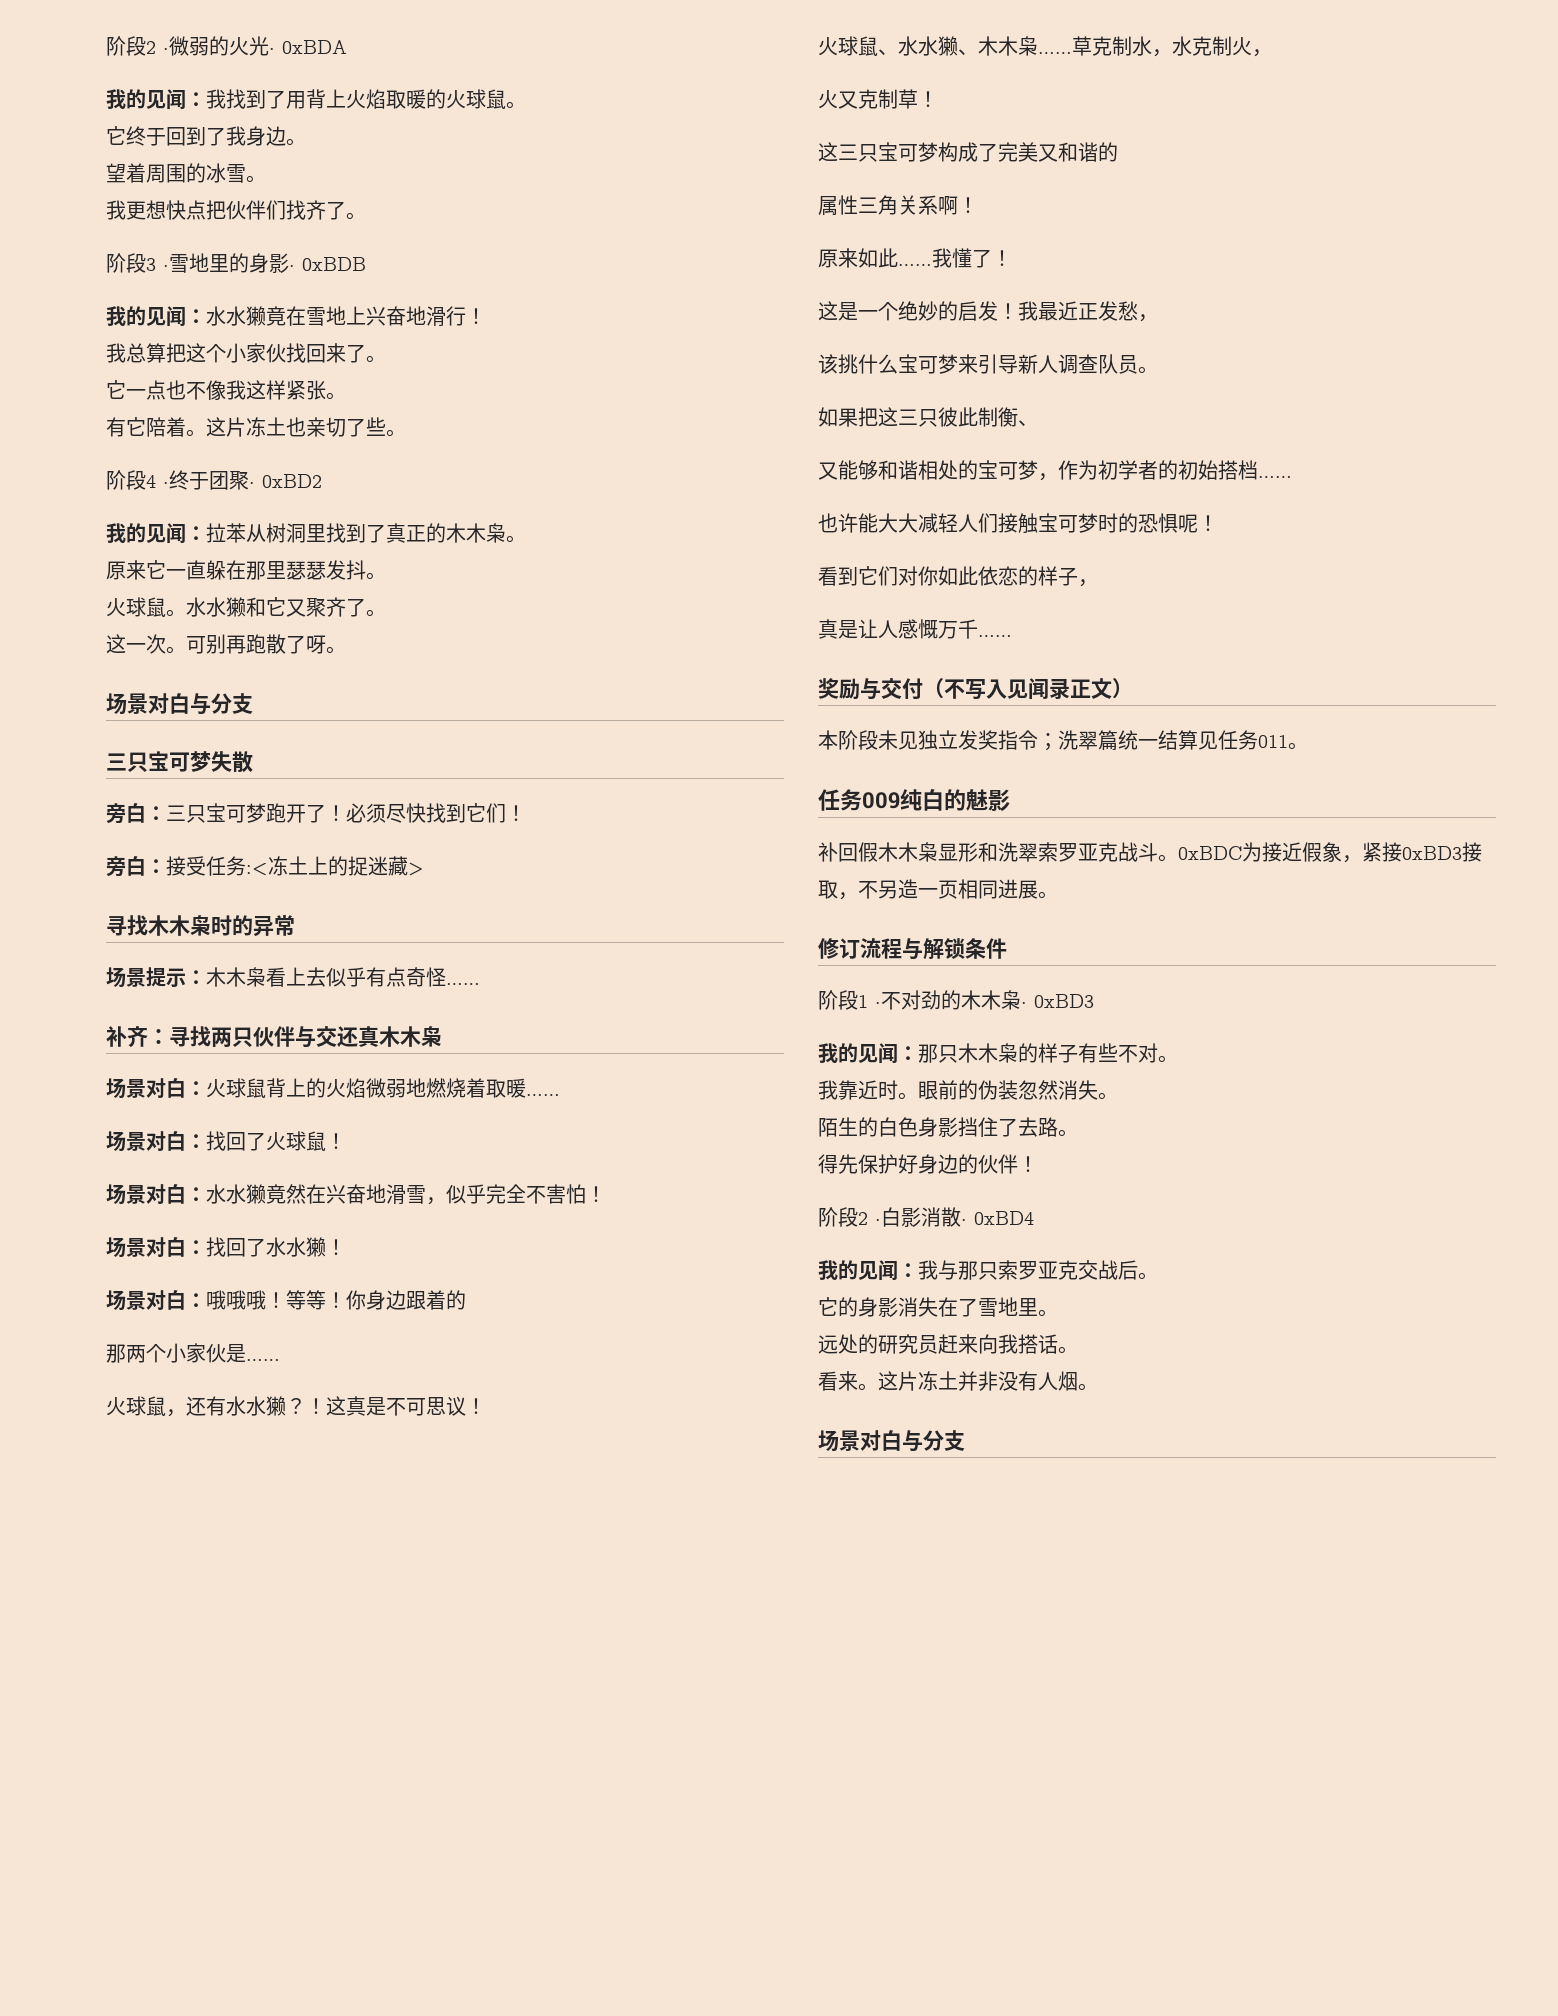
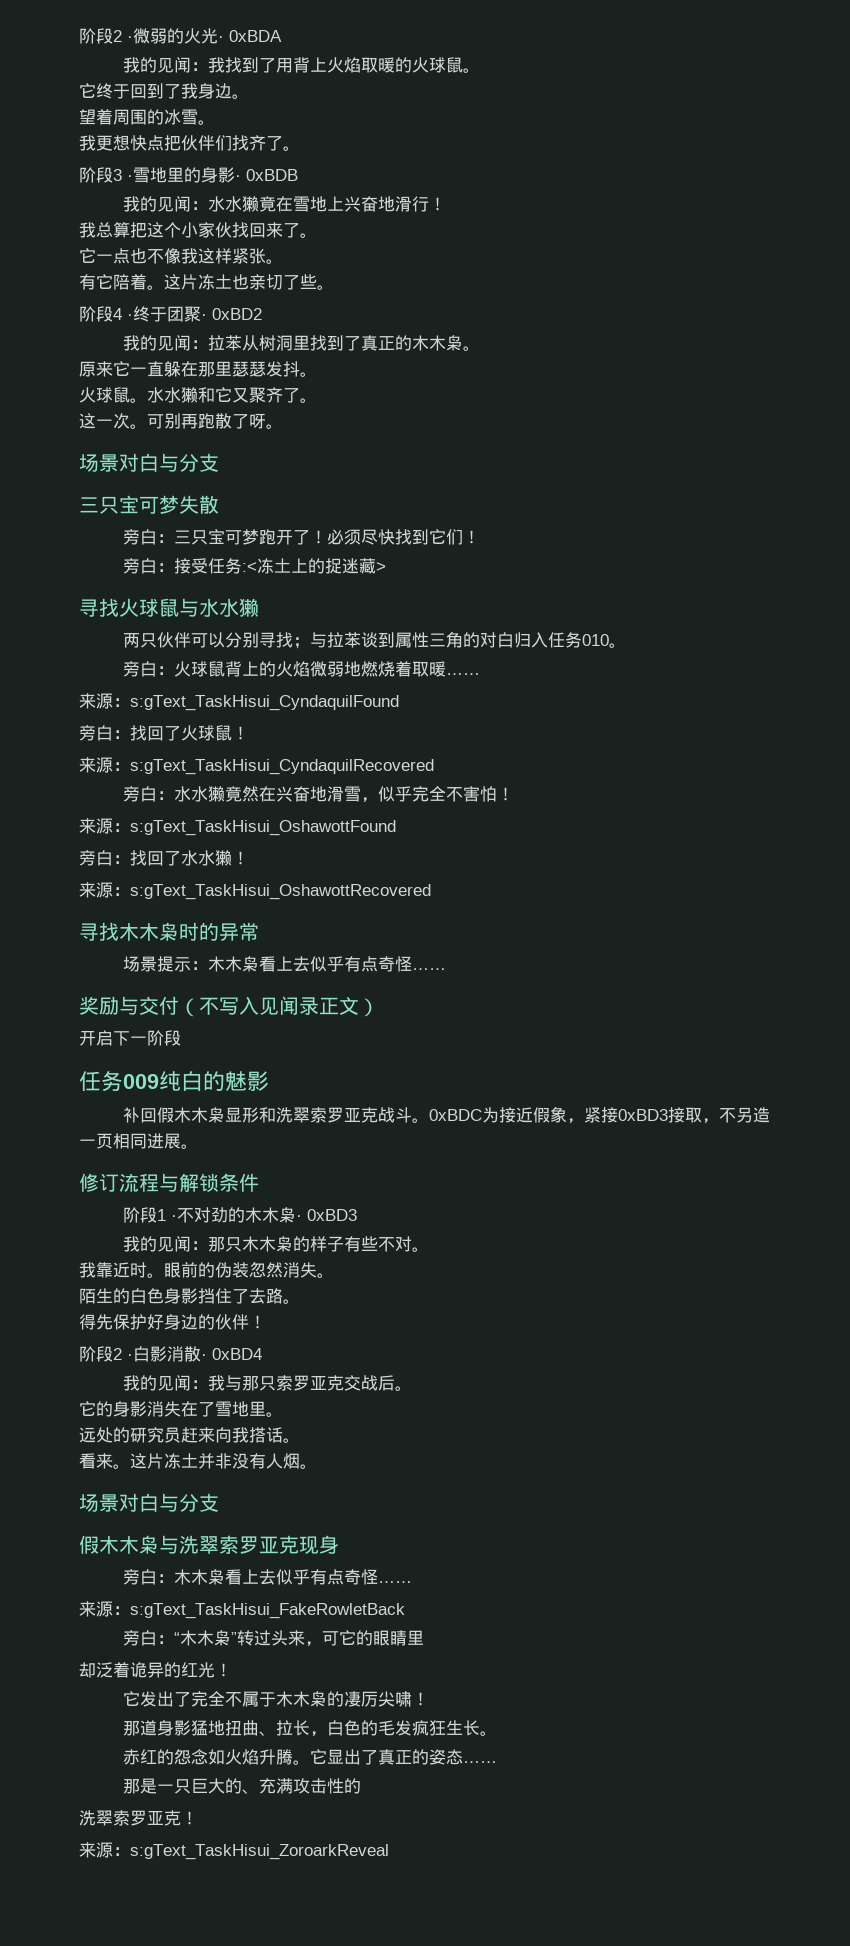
(424, 869) none -> [79,598,259,617] [123,631,627,649] [123,661,481,677] [79,693,399,711] [79,725,249,741] [79,757,434,775] [123,786,515,803] [79,818,396,836] [79,850,249,866] [79,882,431,900] // 寻找火球鼠与水水獭 // 两只伙伴可以分别寻找；与拉苯谈到属性三角的对白归入任务010。 // 旁白：火球鼠背上的火焰微弱地燃烧着取暖…… // 来源：s:gText_TaskHisui_CyndaquilFound // 旁白：找回了火球鼠！ // 来源：s:gText_TaskHisui_CyndaquilRecovered // 旁白：水水獭竟然在兴奋地滑雪，似乎完全不害怕！ // 来源：s:gText_TaskHisui_OshawottFound // 旁白：找回了水水獭！ // 来源：s:gText_TaskHisui_OshawottRecovered
[106,1026,442,1048] [106,1078,560,1099] [106,1131,346,1152] [106,1184,606,1205] [106,1237,346,1258] [106,1290,466,1311] [106,1343,280,1363] [106,1396,486,1417] [818,36,1272,57] [818,89,938,109] [818,142,1118,162] [818,195,978,216] [818,248,1012,268] [818,301,1158,322] [818,354,1158,374] [818,407,1038,427] [818,460,1292,481] [818,513,1218,534] [818,566,1098,587] [818,619,1012,639] // 补齐：寻找两只伙伴与交还真木木枭 // 场景对白：火球鼠背上的火焰微弱地燃烧着取暖…… // 场景对白：找回了火球鼠！ // 场景对白：水水獭竟然在兴奋地滑雪，似乎完全不害怕！ // 场景对白：找回了水水獭！ // 场景对白：哦哦哦！等等！你身边跟着的 // 那两个小家伙是…… // 火球鼠，还有水水獭？！这真是不可思议！ // 火球鼠、水水獭、木木枭……草克制水，水克制火， // 火又克制草！ // 这三只宝可梦构成了完美又和谐的 // 属性三角关系啊！ // 原来如此……我懂了！ // 这是一个绝妙的启发！我最近正发愁， // 该挑什么宝可梦来引导新人调查队员。 // 如果把这三只彼此制衡、 // 又能够和谐相处的宝可梦，作为初学者的初始搭档…… // 也许能大大减轻人们接触宝可梦时的恐惧呢！ // 看到它们对你如此依恋的样子， // 真是让人感慨万千…… -> (447, 969) none
[818,730,1308,751] 本阶段未见独立发奖指令；洗翠篇统一结算见任务011。 -> [79,1030,181,1046] 开启下一阶段
(965, 1440) none -> [79,1535,339,1555] [123,1569,413,1585] [79,1601,405,1619] [123,1630,425,1647] [79,1662,232,1678] [123,1691,430,1707] [123,1720,498,1737] [123,1749,498,1765] [123,1778,362,1794] [79,1810,198,1826] [79,1842,389,1860] // 假木木枭与洗翠索罗亚克现身 // 旁白：木木枭看上去似乎有点奇怪…… // 来源：s:gText_TaskHisui_FakeRowletBack // 旁白：“木木枭”转过头来，可它的眼睛里 // 却泛着诡异的红光！ // 它发出了完全不属于木木枭的凄厉尖啸！ // 那道身影猛地扭曲、拉长，白色的毛发疯狂生长。 // 赤红的怨念如火焰升腾。它显出了真正的姿态…… // 那是一只巨大的、充满攻击性的 // 洗翠索罗亚克！ // 来源：s:gText_TaskHisui_ZoroarkReveal

